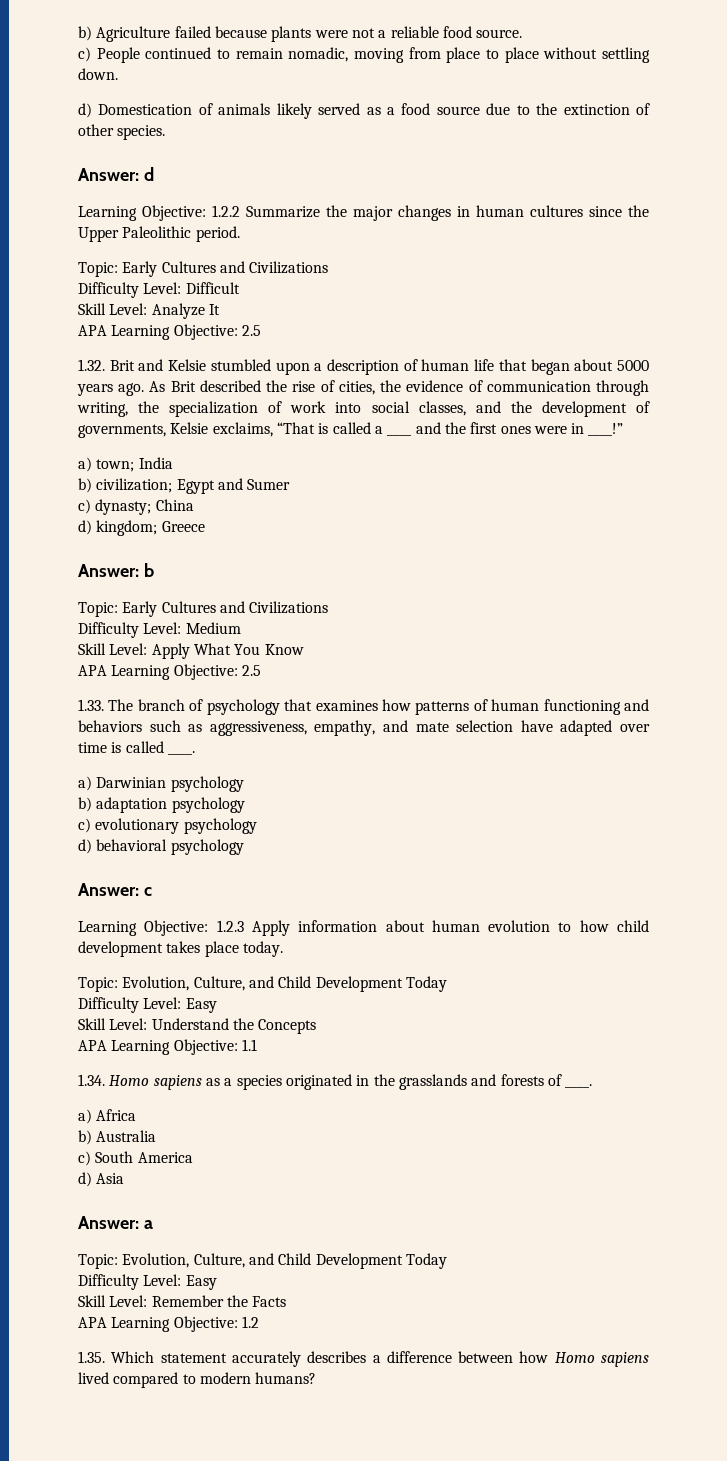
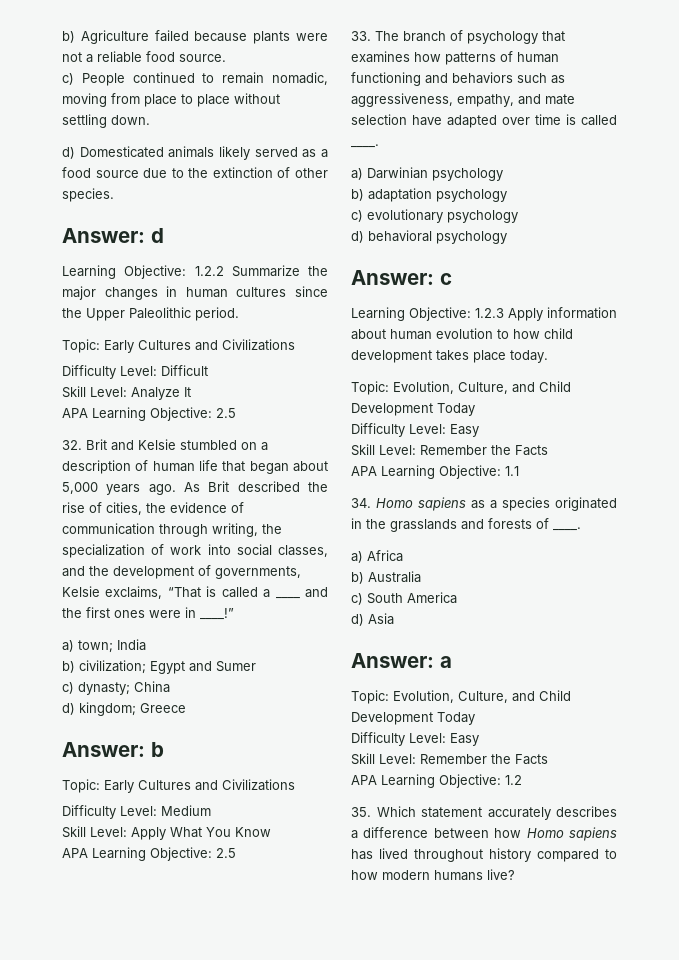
[98,103,213,115] Domestication of -> [79,146,164,158] Domesticated
[78,359,105,371] 1.32. -> [62,440,82,450] 32.
[275,362,310,375] upon -> [241,442,257,450] on
[617,360,649,371] 5000 -> [62,482,98,494] 5,000
[78,699,104,711] 1.33. -> [351,31,371,41] 33.
[151,1018,317,1034] Understand the Concepts -> [420,445,548,456] Remember the Facts
[78,1074,105,1086] 1.34. -> [351,498,371,508] 34.
[78,1351,105,1363] 1.35. -> [351,807,371,817] 35.
[78,1372,317,1388] lived compared to modern humans? -> [351,848,617,862] [351,869,515,881] has lived throughout history compared to how modern humans live?

